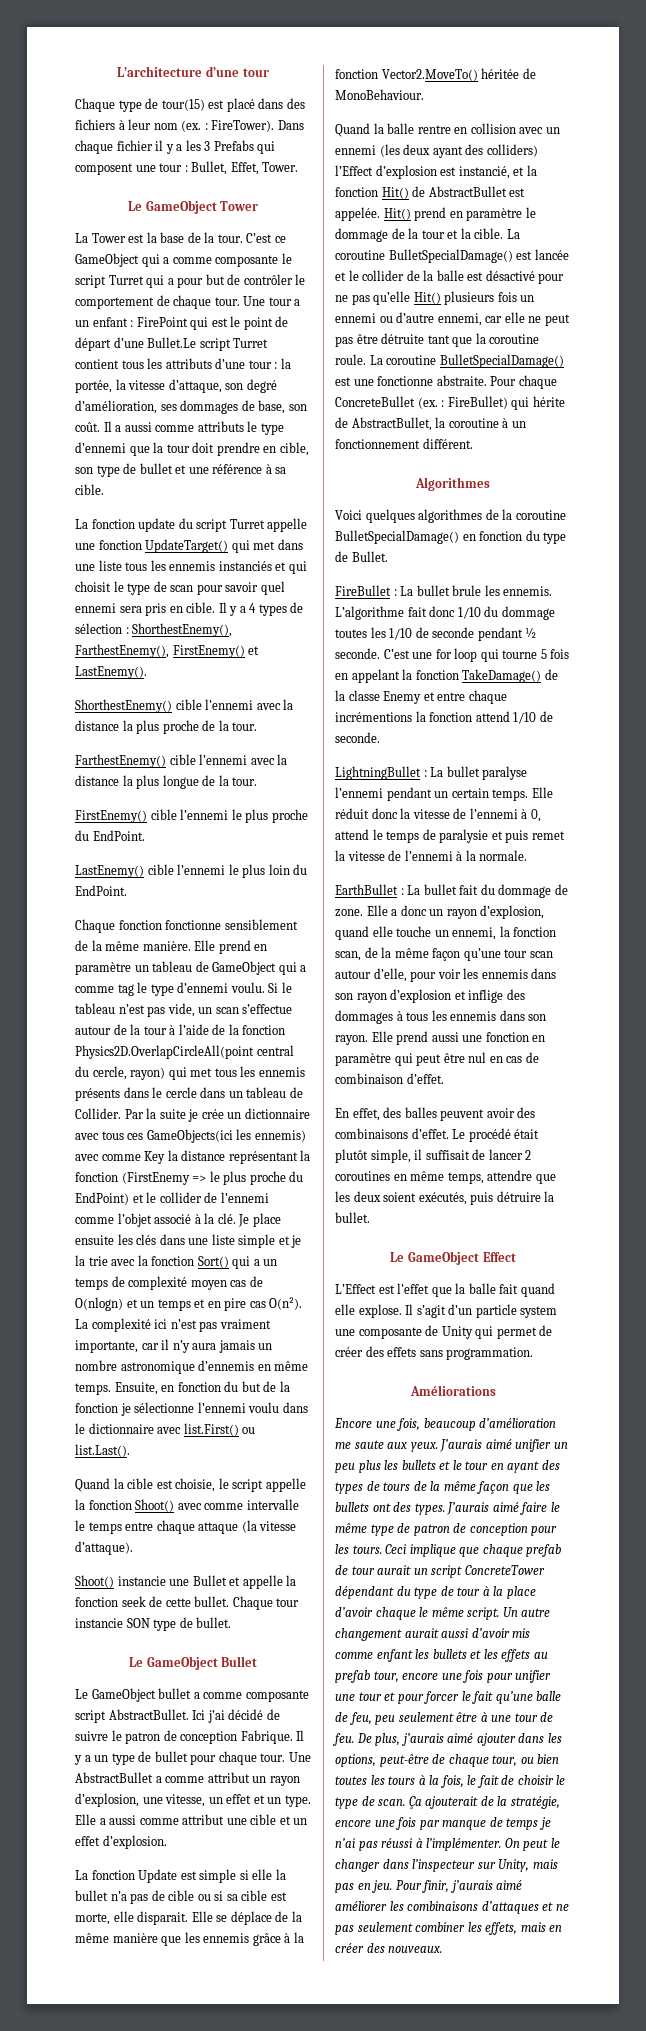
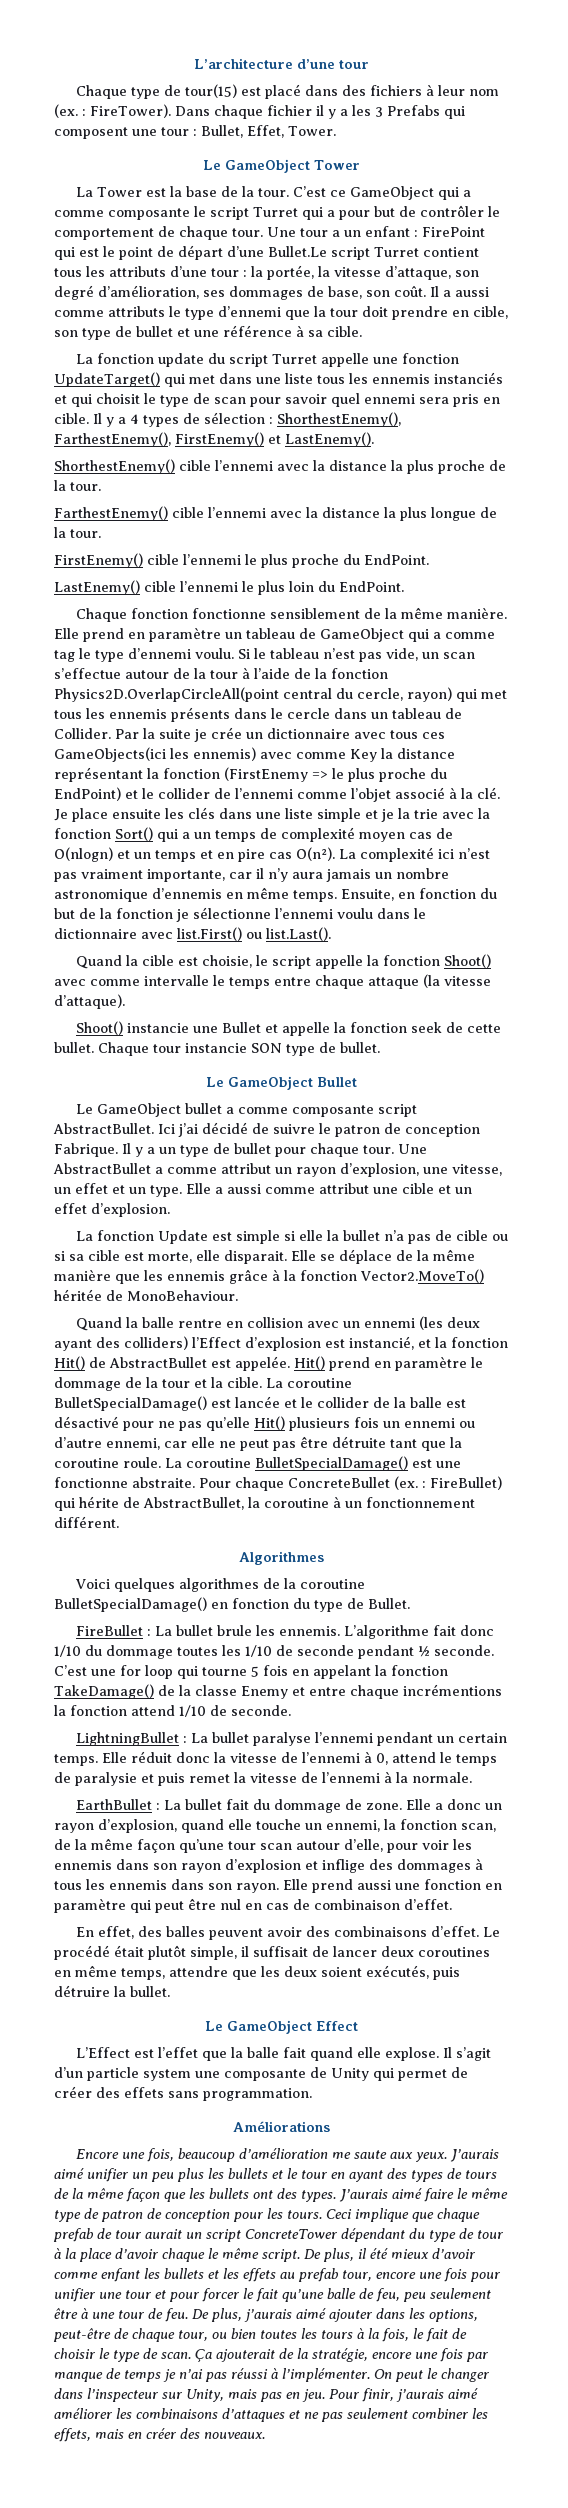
[525,1150,532,1160] 2 -> [381,1946,414,1957] deux
[502,1607,551,1617] [335,1628,531,1641] Un autre changement aurait aussi d’avoir mis -> [304,2248,476,2262] De plus, il été mieux d’avoir

